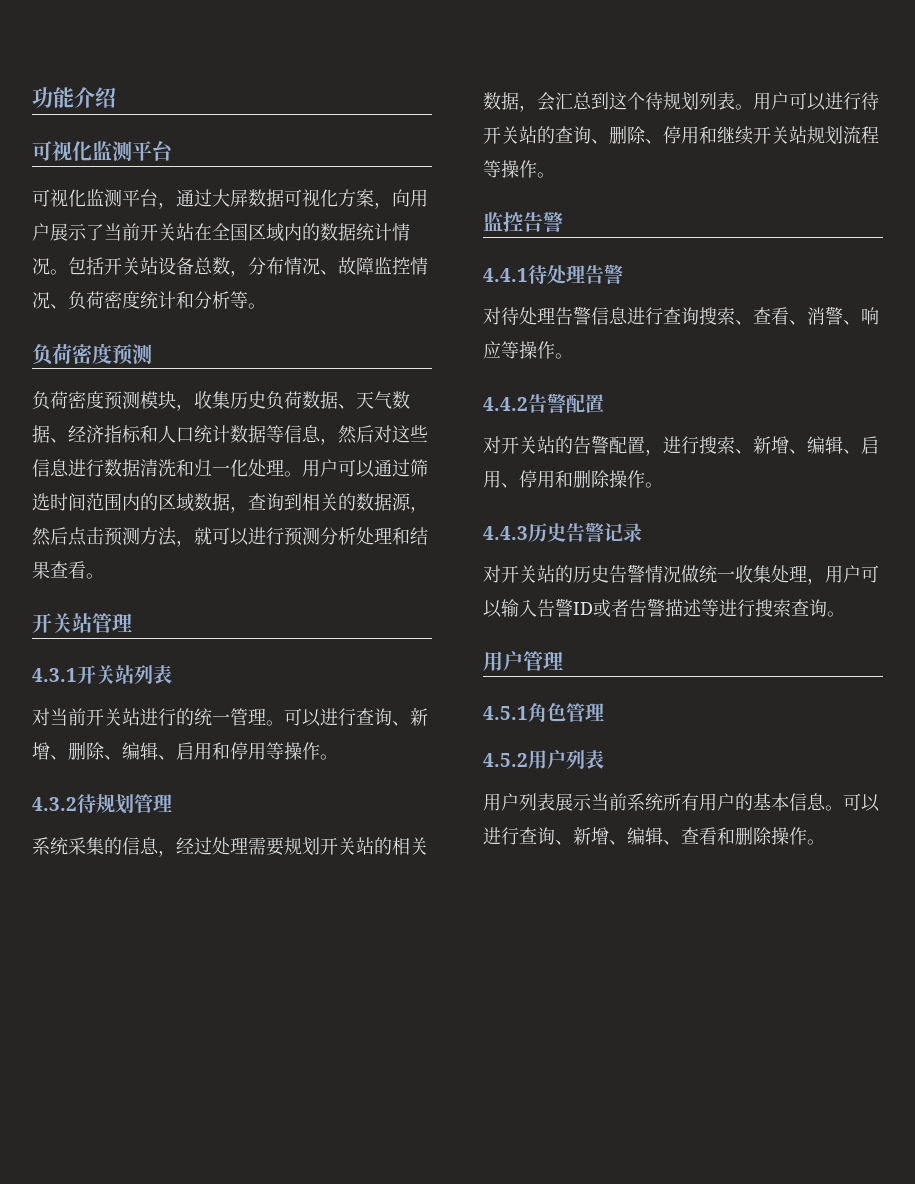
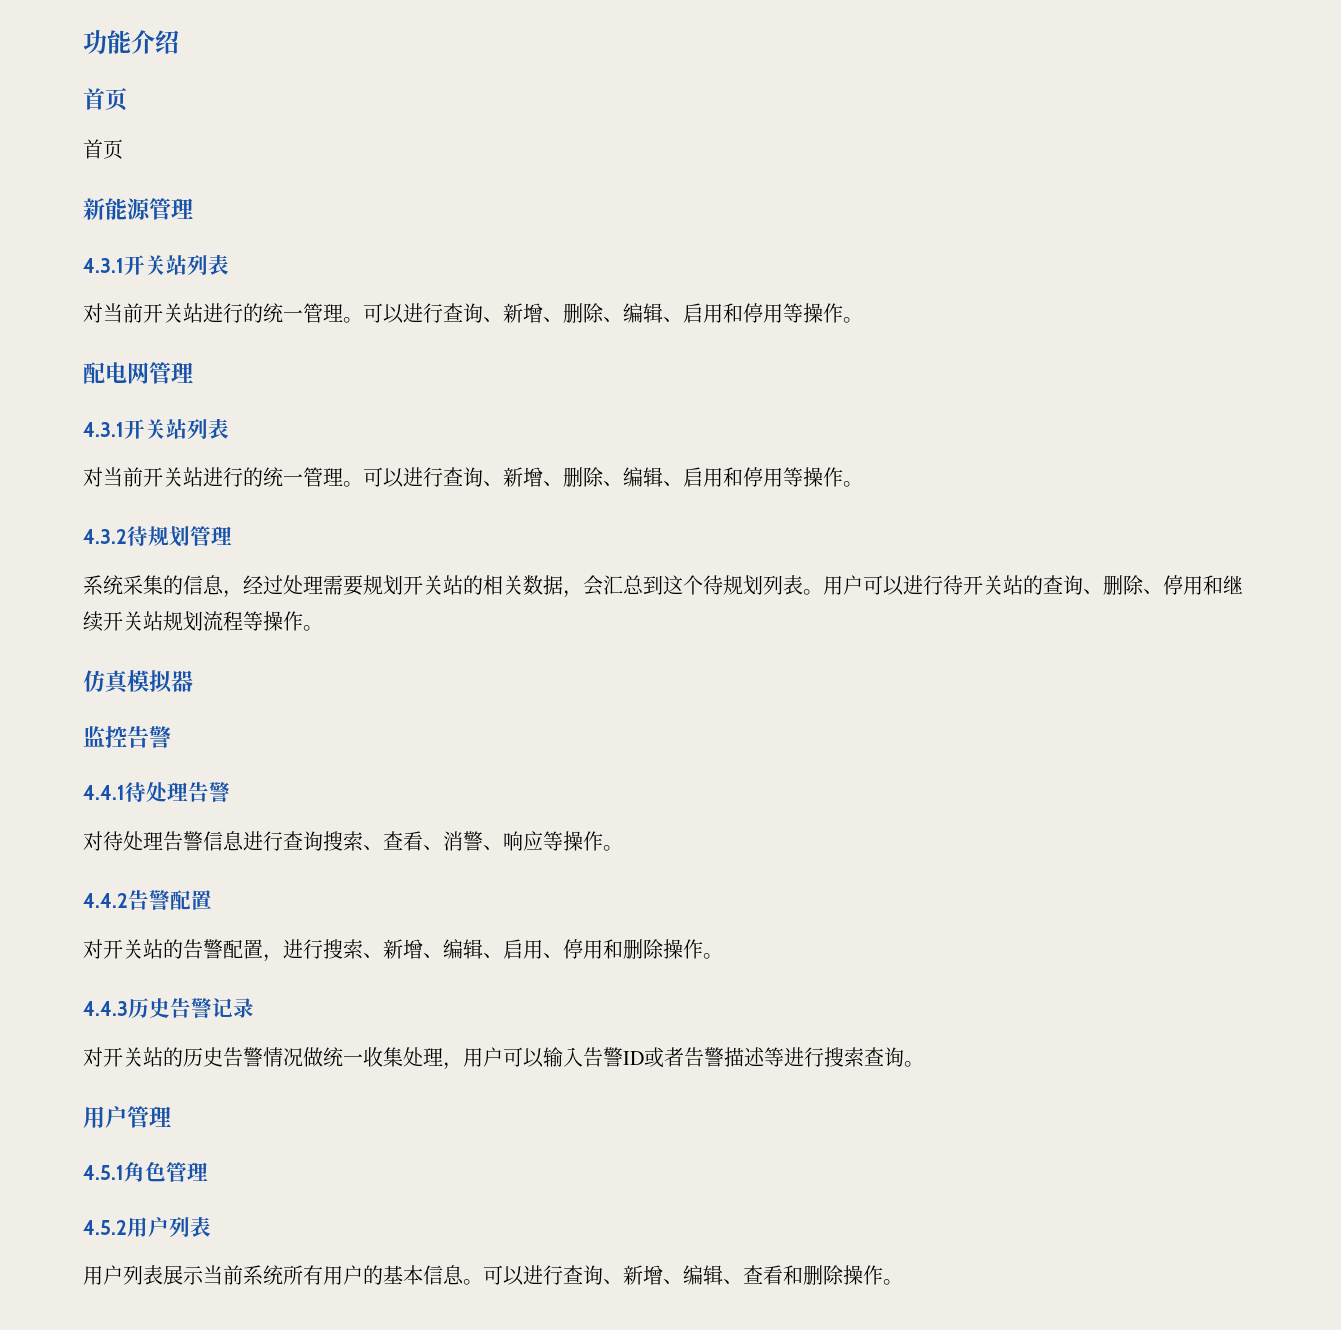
[32,141,173,161] [32,189,428,209] [32,223,410,242] [32,257,428,277] [32,291,266,310] [32,343,152,365] [32,391,410,411] [32,425,428,445] [32,459,428,478] [32,493,428,513] [32,527,428,547] [32,561,104,579] [32,613,92,633] 可视化监测平台 // 可视化监测平台，通过大屏数据可视化方案，向用户展示了当前开关站在全国区域内的数据统计情况。包括开关站设备总数，分布情况、故障监控情况、负荷密度统计和分析等。 // 负荷密度预测 // 负荷密度预测模块，收集历史负荷数据、天气数据、经济指标和人口统计数据等信息，然后对这些信息进行数据清洗和归一化处理。用户可以通过筛选时间范围内的区域数据，查询到相关的数据源，然后点击预测方法，就可以进行预测分析处理和结果查看。 // 开关站 -> [83,88,127,111] [83,139,123,159] [83,198,193,220] [83,254,229,276] [83,303,863,324] [83,362,149,384] 首页 // 首页 // 新能源管理 // 4.3.1开关站列表 // 对当前开关站进行的统一管理。可以进行查询、新增、删除、编辑、启用和停用等操作。 // 配电网
(555, 175) none -> [83,670,193,694] // 仿真模拟器

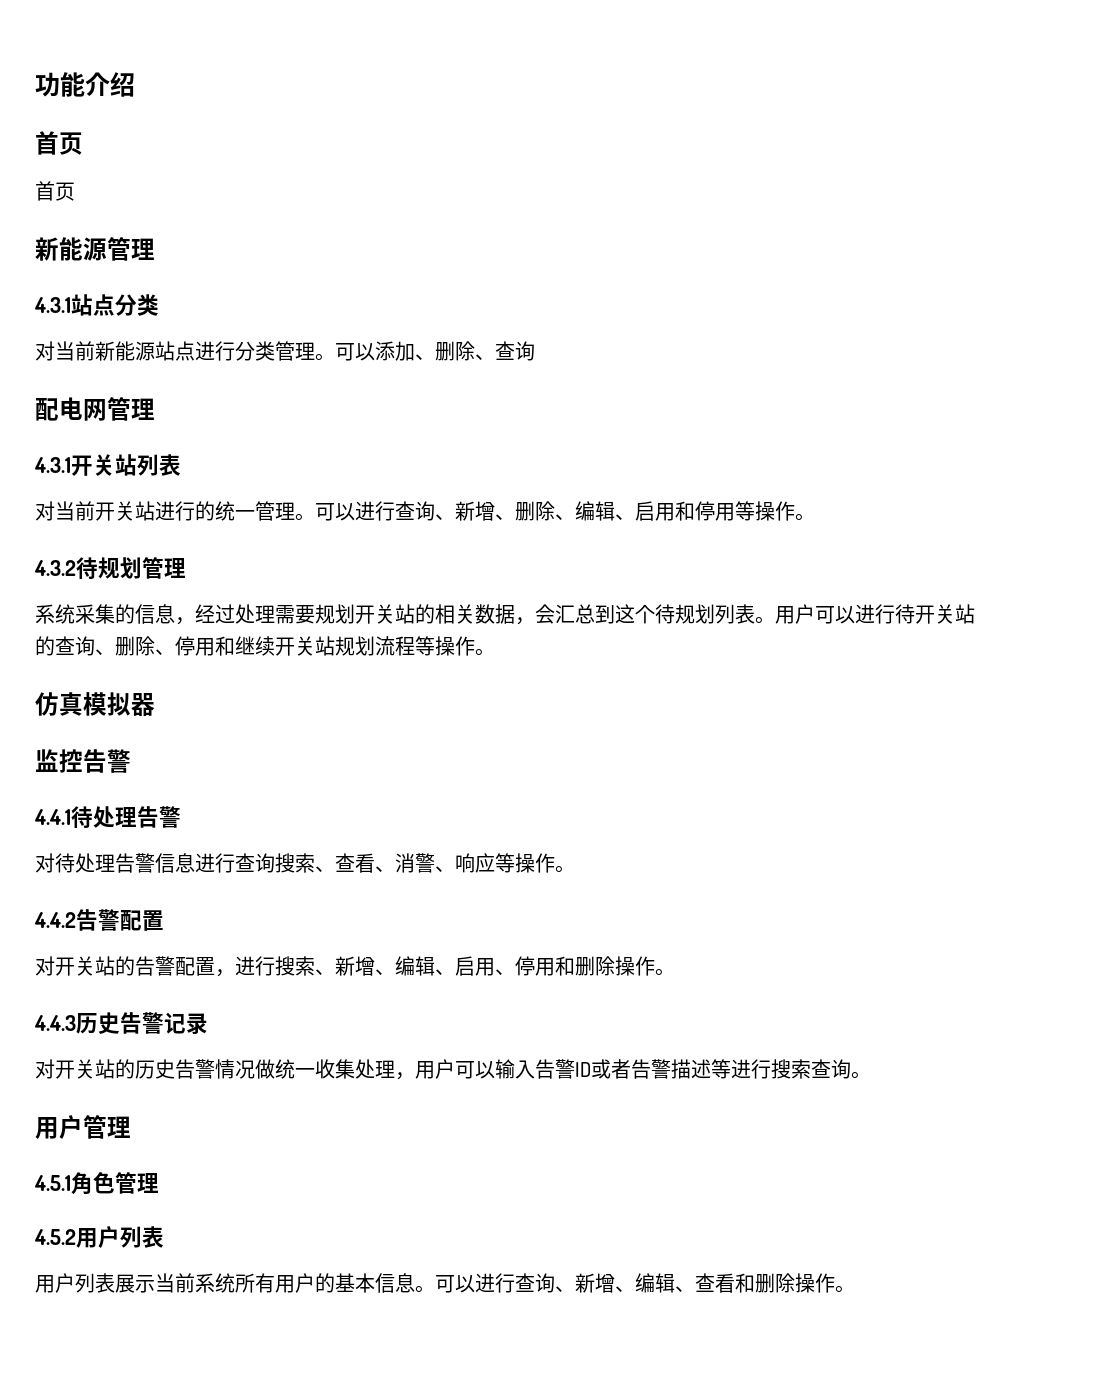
[124,254,229,276] [83,303,863,324] 开关站列表 // 对当前开关站进行的统一管理。可以进行查询、新增、删除、编辑、启用和停用等操作。 -> [71,294,159,316] [35,341,535,361] 站点分类 // 对当前新能源站点进行分类管理。可以添加、删除、查询

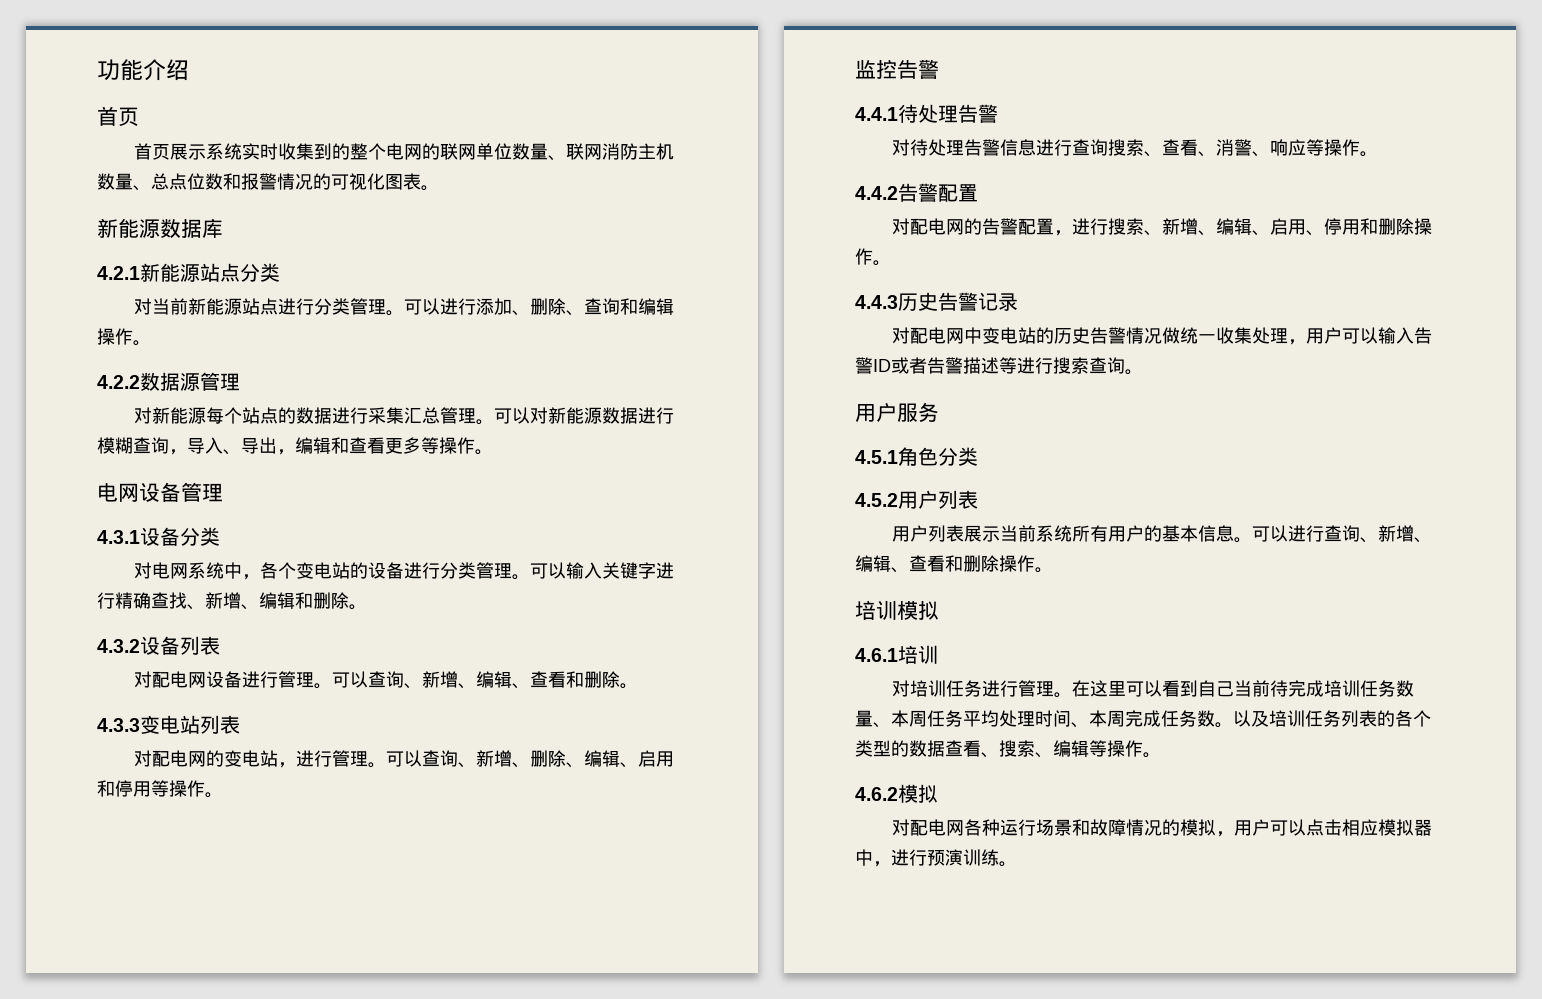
[35,237,155,261] [34,297,71,313] // 新能源管理 // 4.3.1 -> [170,143,675,161] [97,173,439,191] [97,218,223,238] [97,263,200,282] 展示系统实时收集到的整个电网的联网单位数量、联网消防主机数量、总点位数和报警情况的可视化图表。 // 新能源数据库 // 4.2.1新能源
(375, 352) none -> [440,298,477,315] 进行
[35,397,155,421] [34,454,181,476] [35,501,395,521] // 配电网管理 // 4.3.1开关站列表 // 对当前开关站进行的统一管理。可以进行 -> [620,298,675,315] [97,328,151,346] [97,372,240,391] [134,407,675,425] [97,437,493,455] [97,482,223,502] [97,527,220,546] [134,562,675,580] [97,592,367,610] [97,636,220,655] [134,671,639,689] [97,715,240,734] [134,750,423,768] 和编辑操作。 // 4.2.2数据源管理 // 对新能源每个站点的数据进行采集汇总管理。可以对新能源数据进行模糊查询，导入、导出，编辑和查看更多等操作。 // 电网设备管理 // 4.3.1设备分类 // 对电网系统中，各个变电站的设备进行分类管理。可以输入关键字进行精确查找、新增、编辑和删除。 // 4.3.2设备列表 // 对配电网设备进行管理。可以查询、新增、编辑、查看和删除。 // 4.3.3变电站列表 // 对配电网的变电站，进行管理。可以
[34,557,186,579] [35,604,975,625] [35,636,495,656] [35,692,155,716] // 4.3.2待规划管理 // 系统采集的信息，经过处理需要规划开关站的相关数据，会汇总到这个待规划列表。用户可以进行待开关站的查询、删除、停用和继续开关站规划流程等操作。 // 仿真模拟器 -> (223, 795) none
[55,956,115,976] 开关站 -> [910,218,965,235] 配电网
[55,1059,95,1079] 开关 -> [910,327,1019,344] 配电网中变电
[83,1115,131,1139] 管理 -> [897,402,939,422] 服务
[115,1172,159,1194] 管理 -> [938,447,978,466] 分类
(855, 1289) none -> [855,600,939,620] [855,645,938,664] [892,680,1415,698] [855,710,1431,728] [855,740,1161,758] [855,784,938,803] [892,819,1433,837] [855,849,1017,867] // 培训模拟 // 4.6.1培训 // 对培训任务进行管理。在这里可以看到自己当前待完成培训任务数量、本周任务平均处理时间、本周完成任务数。以及培训任务列表的各个类型的数据查看、搜索、编辑等操作。 // 4.6.2模拟 // 对配电网各种运行场景和故障情况的模拟，用户可以点击相应模拟器中，进行预演训练。

